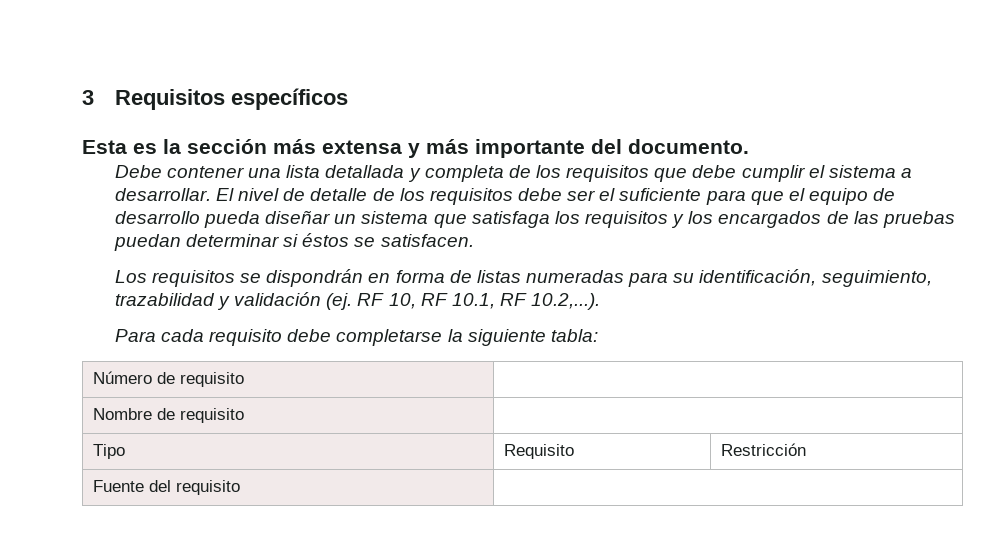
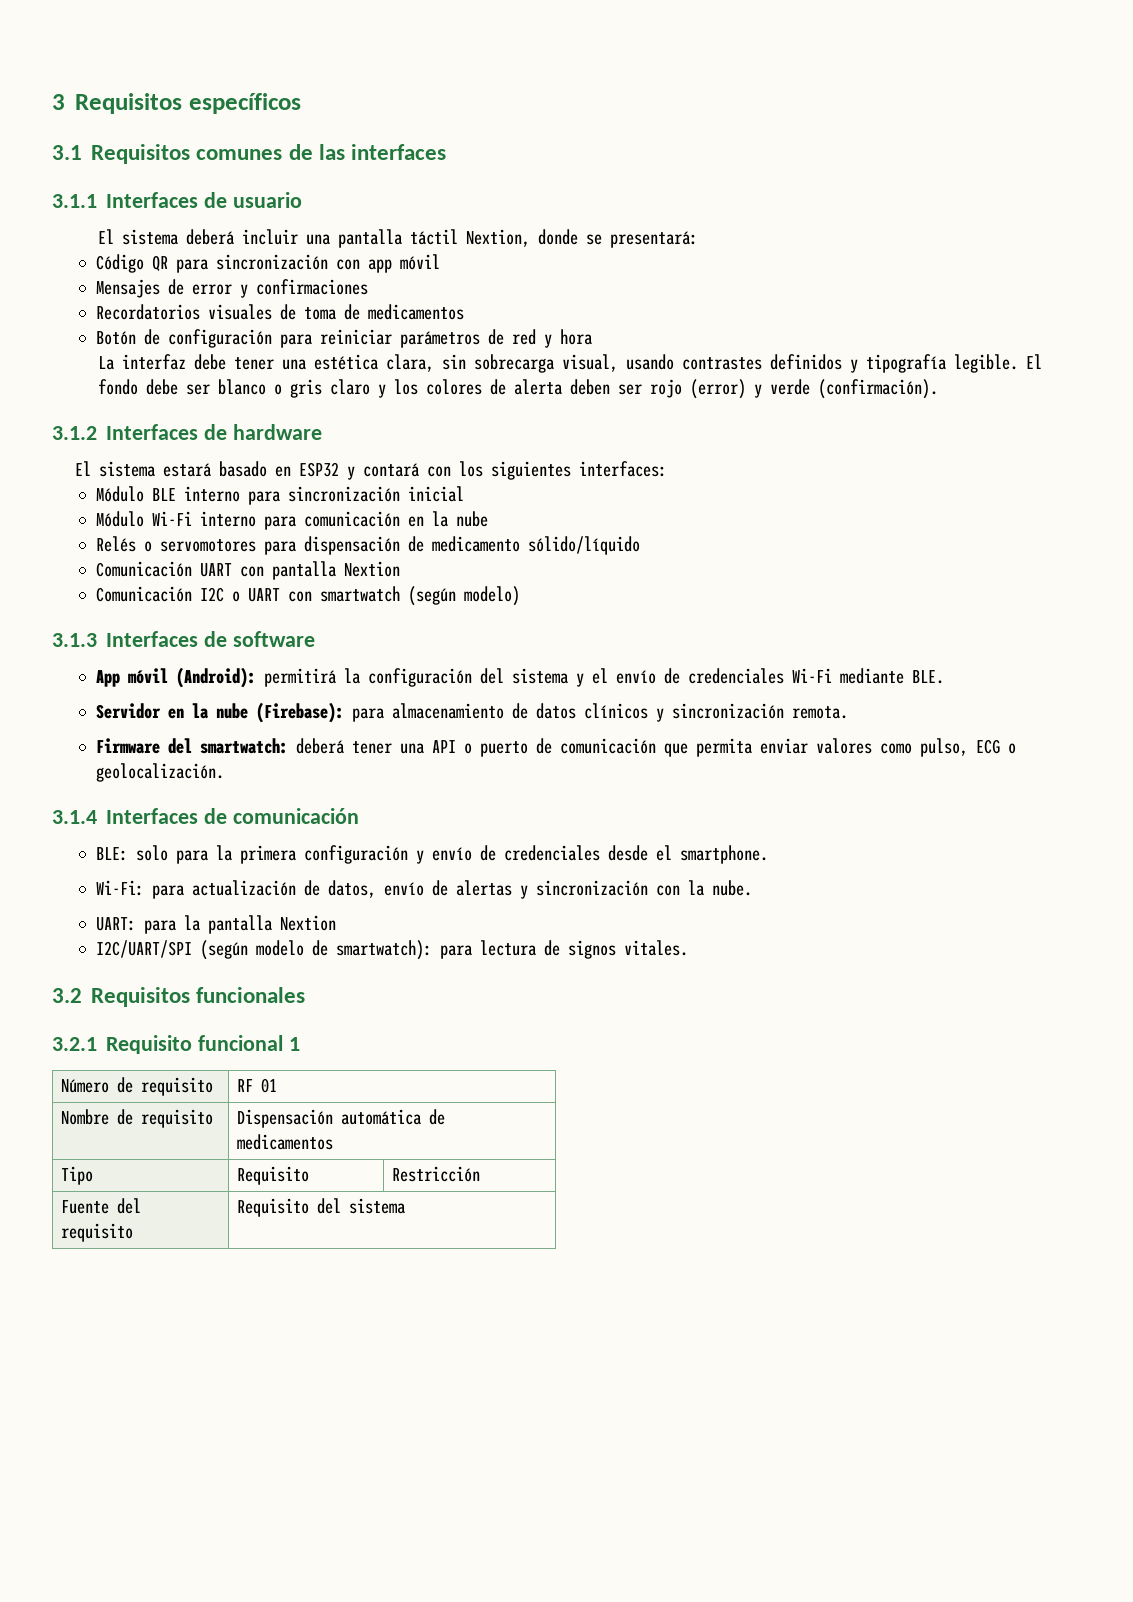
[82,139,749,158] [114,165,912,182] [114,188,896,205] [114,210,955,228] [113,233,474,251] [114,269,932,287] [114,292,601,310] [114,329,598,346] Esta es la sección más extensa y más importante del documento. // Debe contener una lista detallada y completa de los requisitos que debe cumplir el sistema a desarrollar. El nivel de detalle de los requisitos debe ser el suficiente para que el equipo de desarrollo pueda diseñar un sistema que satisfaga los requisitos y los encargados de las pruebas puedan determinar si éstos se satisfacen. // Los requisitos se dispondrán en forma de listas numeradas para su identificación, seguimiento, trazabilidad y validación (ej. RF 10, RF 10.1, RF 10.2,...). // Para cada requisito debe completarse la siguiente tabla: -> [52,144,447,164] [52,192,302,208] [98,229,699,248] [95,254,440,273] [95,279,368,298] [95,304,464,320] [95,329,592,348] [98,354,1043,373] [98,379,939,399] [52,424,322,440] [75,461,668,480] [95,486,464,505] [95,511,488,530] [95,536,640,555] [95,561,400,580] [95,586,520,606] [52,631,315,647] [95,667,944,688] [95,702,848,723] [95,738,1016,757] [95,763,224,782] [52,808,359,824] [95,845,768,864] [95,880,752,899] [95,915,336,934] [95,940,688,960] [52,987,306,1007] [52,1035,300,1054] 3.1 Requisitos comunes de las interfaces // 3.1.1 Interfaces de usuario // El sistema deberá incluir una pantalla táctil Nextion, donde se presentará: // Código QR para sincronización con app móvil // Mensajes de error y confirmaciones // Recordatorios visuales de toma de medicamentos // Botón de configuración para reiniciar parámetros de red y hora // La interfaz debe tener una estética clara, sin sobrecarga visual, usando contrastes definidos y tipografía legible. El fondo debe ser blanco o gris claro y los colores de alerta deben ser rojo (error) y verde (confirmación). // 3.1.2 Interfaces de hardware // El sistema estará basado en ESP32 y contará con los siguientes interfaces: // Módulo BLE interno para sincronización inicial // Módulo Wi-Fi interno para comunicación en la nube // Relés o servomotores para dispensación de medicamento sólido/líquido // Comunicación UART con pantalla Nextion // Comunicación I2C o UART con smartwatch (según modelo) // 3.1.3 Interfaces de software // App móvil (Android): permitirá la configuración del sistema y el envío de credenciales Wi-Fi mediante BLE. // Servidor en la nube (Firebase): para almacenamiento de datos clínicos y sincronización remota. // Firmware del smartwatch: deberá tener una API o puerto de comunicación que permita enviar valores como pulso, ECG o geolocalización. // 3.1.4 Interfaces de comunicación // BLE: solo para la primera configuración y envío de credenciales desde el smartphone. // Wi-Fi: para actualización de datos, envío de alertas y sincronización con la nube. // UART: para la pantalla Nextion // I2C/UART/SPI (según modelo de smartwatch): para lectura de signos vitales. // 3.2 Requisitos funcionales // 3.2.1 Requisito funcional 1
(244, 379) none -> [237,1078,278,1093] RF 01
(244, 415) none -> [237,1109,446,1128] [237,1134,334,1150] Dispensación automática de medicamentos
(240, 487) none -> [237,1198,406,1217] Requisito del sistema

